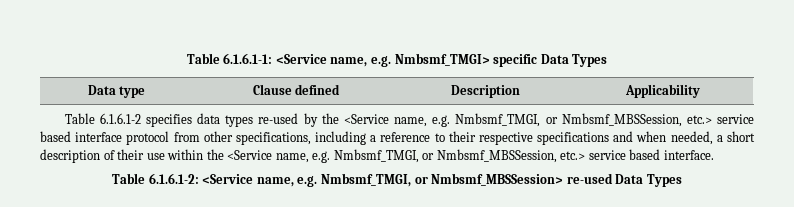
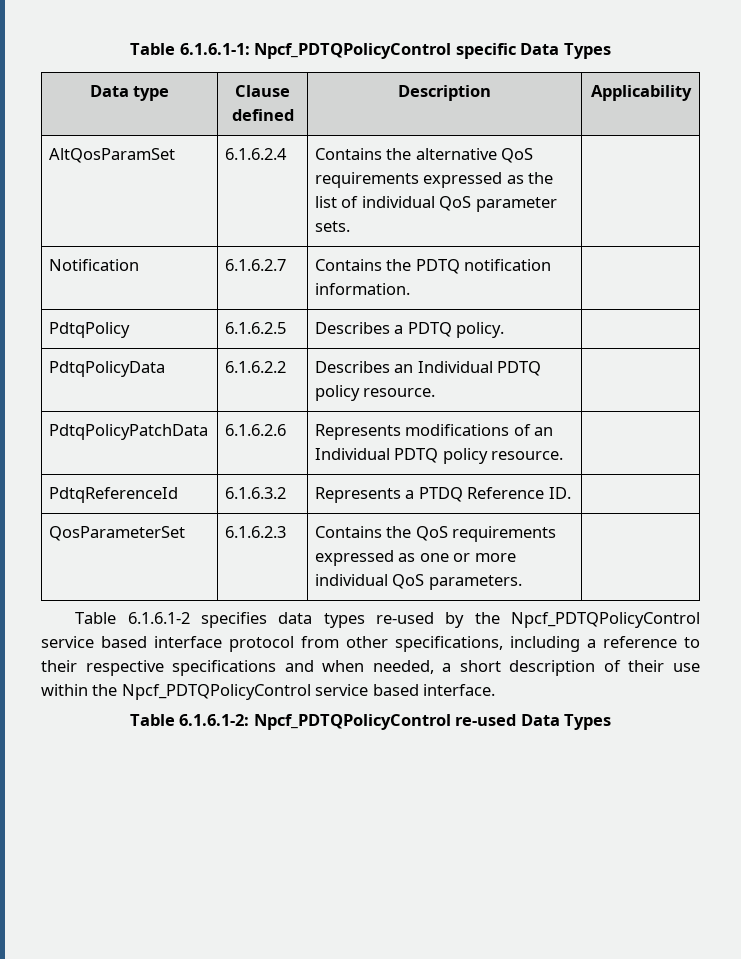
[275,53,490,67] <Service name, e.g. Nmbsmf_TMGI> -> [254,43,452,59] Npcf_PDTQPolicyControl
(700, 91) none -> [49,148,176,163] [225,148,288,160] [315,148,534,163] [315,172,554,188] [315,196,557,212] [315,221,351,232] [49,259,140,271] [225,259,287,271] [315,259,552,274] [315,283,411,295] [49,322,131,338] [225,322,287,334] [315,322,505,338] [49,361,166,377] [225,361,287,373] [315,361,542,376] [315,385,436,401] [49,424,209,440] [225,424,287,436] [315,424,554,440] [315,448,564,464] [49,487,179,503] [225,487,287,499] [315,487,571,503] [49,526,186,541] [225,526,287,538] [315,526,557,542] [315,550,516,566] [315,574,522,590] // AltQosParamSet | 6.1.6.2.4 | Contains the alternative QoS requirements expressed as the list of individual QoS parameter sets. | // Notification | 6.1.6.2.7 | Contains the PDTQ notification information. | // PdtqPolicy | 6.1.6.2.5 | Describes a PDTQ policy. | // PdtqPolicyData | 6.1.6.2.2 | Describes an Individual PDTQ policy resource. | // PdtqPolicyPatchData | 6.1.6.2.6 | Represents modifications of an Individual PDTQ policy resource. | // PdtqReferenceId | 6.1.6.3.2 | Represents a PTDQ Reference ID. | // QosParameterSet | 6.1.6.2.3 | Contains the QoS requirements expressed as one or more individual QoS parameters. |
[343,113,712,127] <Service name, e.g. Nmbsmf_TMGI, or Nmbsmf_MBSSession, etc.> -> [511,612,701,628] Npcf_PDTQPolicyControl
[227,149,586,163] <Service name, e.g. Nmbsmf_TMGI, or Nmbsmf_MBSSession, etc.> -> [121,684,311,700] Npcf_PDTQPolicyControl
[202,173,564,187] <Service name, e.g. Nmbsmf_TMGI, or Nmbsmf_MBSSession> -> [253,714,451,730] Npcf_PDTQPolicyControl

